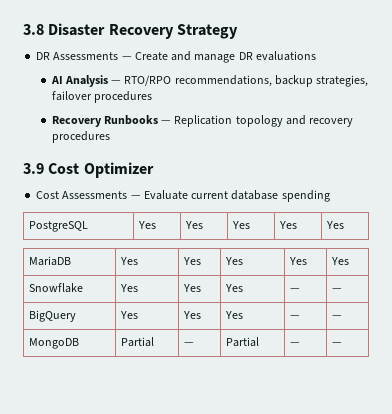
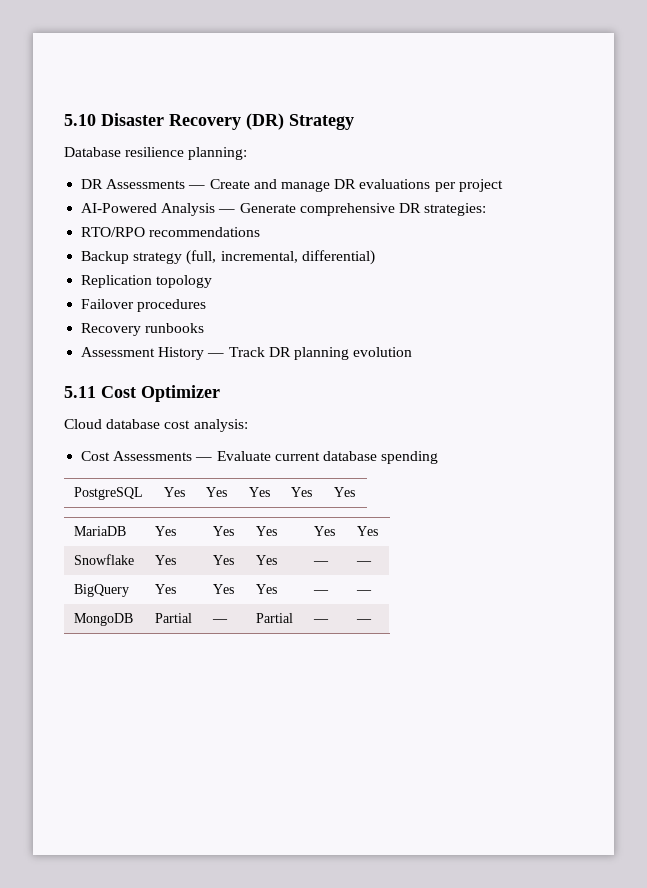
[23,24,44,35] 3.8 -> [64,114,96,126] 5.10
(174, 31) none -> [246,113,284,130] (DR)
(238, 31) none -> [64,147,248,160] // Database resilience planning:
[50,75,369,87] [51,91,152,103] [51,115,354,127] [51,131,110,143] [23,162,154,178] // AI Analysis — RTO/RPO recommendations, backup strategies, failover procedures // Recovery Runbooks — Replication topology and recovery procedures // 3.9 Cost Optimizer -> [434,179,503,192] [81,203,487,216] [81,227,261,237] [81,250,375,265] [81,275,213,288] [81,299,207,312] [81,323,205,336] [81,347,413,360] [64,385,220,402] [64,419,248,432] per project // AI-Powered Analysis — Generate comprehensive DR strategies: // RTO/RPO recommendations // Backup strategy (full, incremental, differential) // Replication topology // Failover procedures // Recovery runbooks // Assessment History — Track DR planning evolution // 5.11 Cost Optimizer // Cloud database cost analysis:

